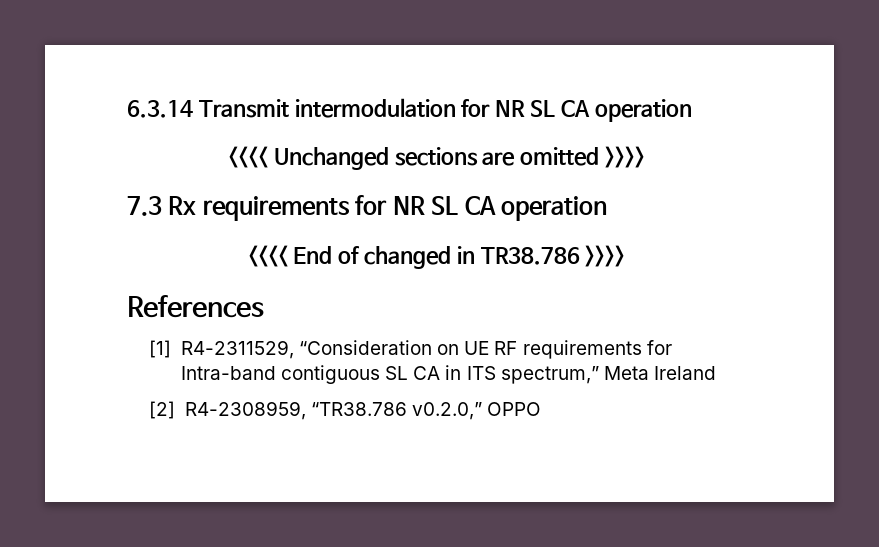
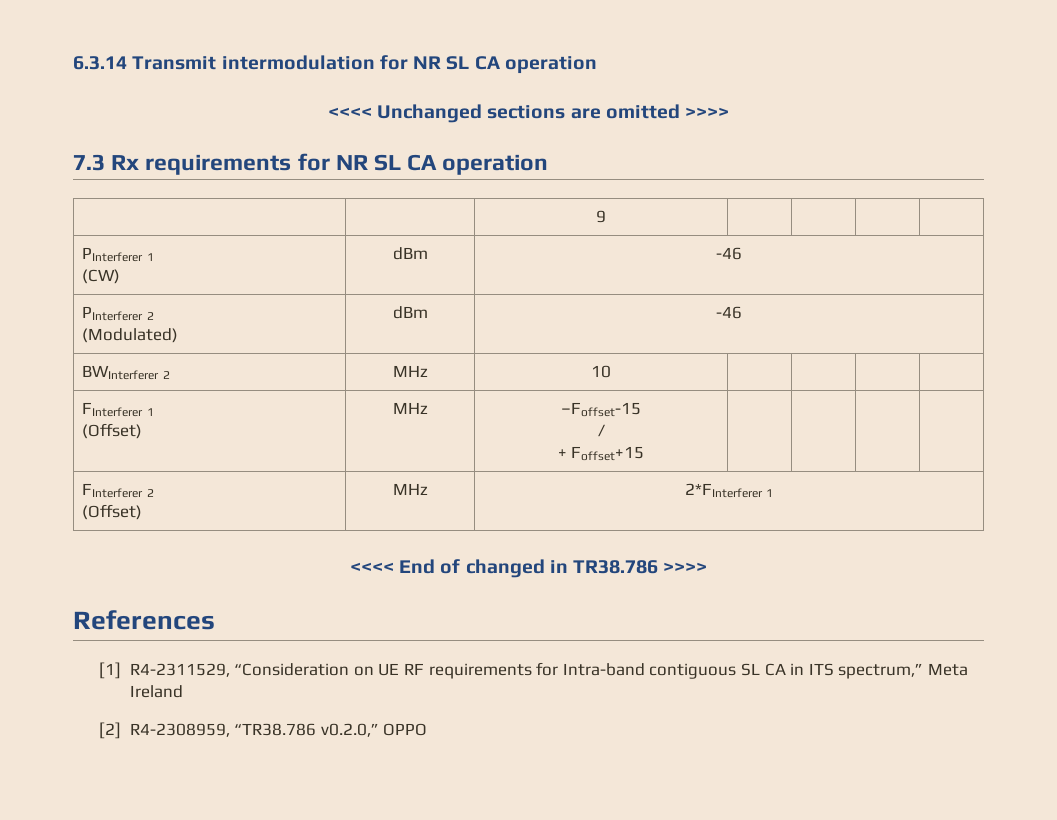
(608, 208) none -> [595,210,606,223] [82,247,154,262] [82,269,121,284] [392,247,428,260] [715,247,742,260] [82,306,154,321] [82,328,179,343] [392,306,428,319] [715,306,742,319] [82,365,170,380] [392,365,428,377] [591,365,611,378] [82,402,154,417] [82,423,143,439] [392,402,428,414] [561,402,641,417] [597,424,605,437] [557,446,645,461] [82,483,154,498] [82,504,143,520] [392,483,428,495] [684,483,774,498] // | | 9 | | | | // PInterferer 1 // (CW) | dBm | -46 // PInterferer 2 // (Modulated) | dBm | -46 // BWInterferer 2 | MHz | 10 | | | | // FInterferer 1 // (Offset) | MHz | –Foffset-15 // / // + Foffset+15 | | | | // FInterferer 2 // (Offset) | MHz | 2*FInterferer 1

